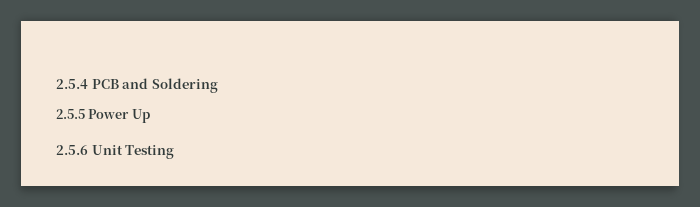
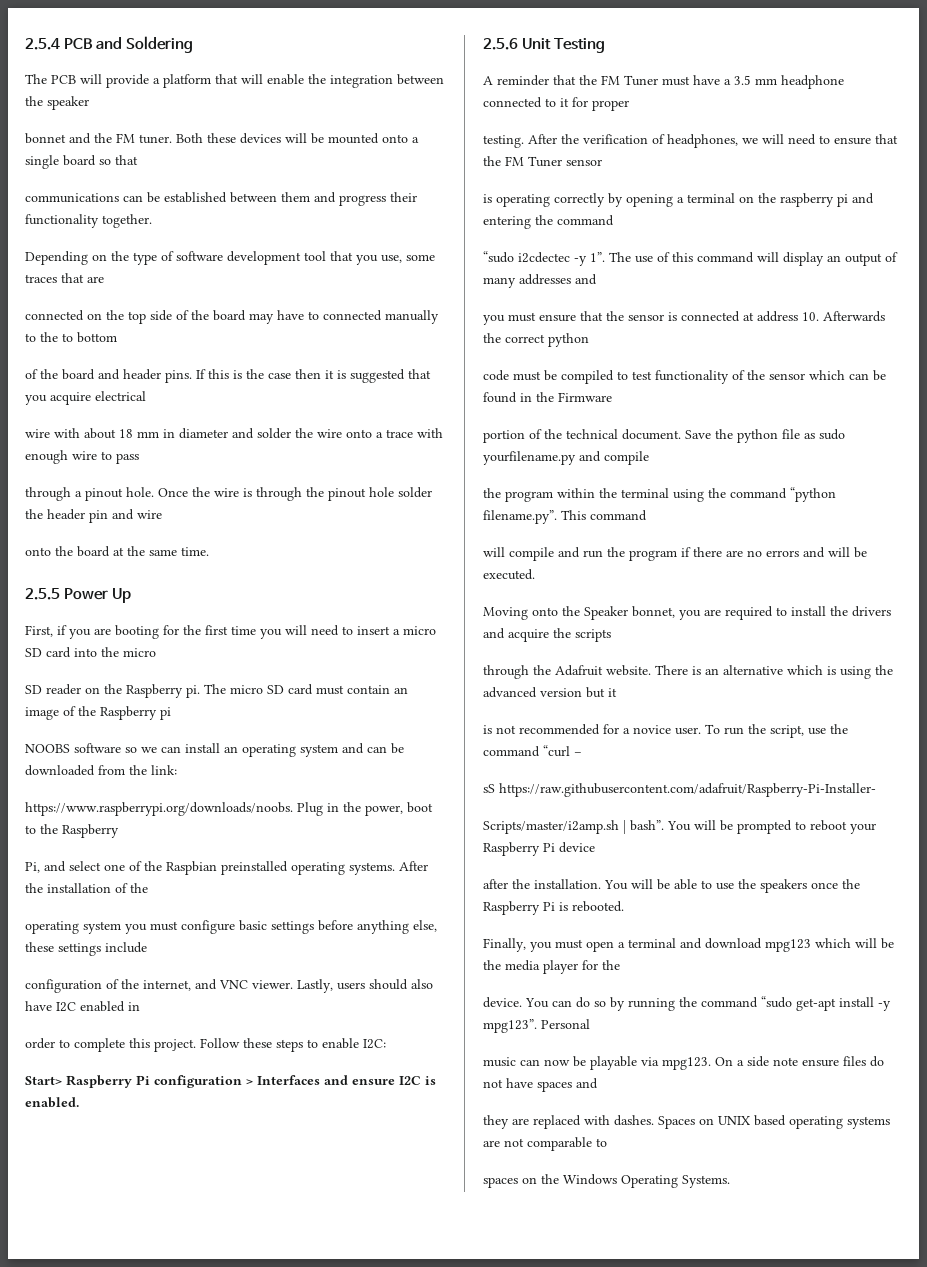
[56,109,150,123] [56,145,175,159] 2.5.5 Power Up // 2.5.6 Unit Testing -> [25,74,444,88] [25,96,89,110] [25,133,419,144] [25,155,138,169] [25,192,417,206] [25,214,152,228] [25,251,435,265] [25,273,104,283] [25,310,439,324] [25,332,117,343] [25,369,431,383] [25,391,146,405] [25,428,443,439] [25,450,139,464] [25,487,432,501] [25,509,162,523] [25,546,209,557] [25,588,131,603] [25,625,436,639] [25,647,156,658] [25,684,408,698] [25,706,171,720] [25,743,404,757] [25,765,177,776] [25,802,433,816] [25,824,119,838] [25,861,428,875] [25,883,148,893] [25,920,437,934] [25,942,147,956] [25,979,433,993] [25,1001,140,1012] [25,1038,386,1052] [25,1075,436,1088] [25,1097,79,1108] [483,38,605,53] [483,75,844,89] [483,97,629,111] [483,134,898,148] [483,156,602,167] [483,193,874,207] [483,215,614,229] [483,251,898,266] [483,274,597,288] [483,311,885,325] [483,333,589,347] [483,370,886,384] [483,392,612,403] [483,429,845,443] [483,451,649,465] [483,487,836,502] [483,510,647,524] [483,547,867,561] [483,569,535,580] [483,606,891,620] [483,628,611,642] [483,665,893,679] [483,687,617,698] [483,724,848,738] [483,745,582,757] [483,783,876,797] [483,820,876,834] [483,842,595,856] [483,879,860,893] [483,901,624,915] [483,938,894,952] [483,960,620,974] [483,996,891,1011] [483,1019,590,1033] [483,1056,884,1070] [483,1078,598,1092] [483,1115,890,1129] [483,1137,607,1151] [483,1174,730,1188] The PCB will provide a platform that will enable the integration between the speaker // bonnet and the FM tuner. Both these devices will be mounted onto a single board so that // communications can be established between them and progress their functionality together. // Depending on the type of software development tool that you use, some traces that are // connected on the top side of the board may have to connected manually to the to bottom // of the board and header pins. If this is the case then it is suggested that you acquire electrical // wire with about 18 mm in diameter and solder the wire onto a trace with enough wire to pass // through a pinout hole. Once the wire is through the pinout hole solder the header pin and wire // onto the board at the same time. // 2.5.5 Power Up // First, if you are booting for the first time you will need to insert a micro SD card into the micro // SD reader on the Raspberry pi. The micro SD card must contain an image of the Raspberry pi // NOOBS software so we can install an operating system and can be downloaded from the link: // https://www.raspberrypi.org/downloads/noobs. Plug in the power, boot to the Raspberry // Pi, and select one of the Raspbian preinstalled operating systems. After the installation of the // operating system you must configure basic settings before anything else, these settings include // configuration of the internet, and VNC viewer. Lastly, users should also have I2C enabled in // order to complete this project. Follow these steps to enable I2C: // Start> Raspberry Pi configuration > Interfaces and ensure I2C is enabled. // 2.5.6 Unit Testing // A reminder that the FM Tuner must have a 3.5 mm headphone connected to it for proper // testing. After the verification of headphones, we will need to ensure that the FM Tuner sensor // is operating correctly by opening a terminal on the raspberry pi and entering the command // “sudo i2cdectec -y 1”. The use of this command will display an output of many addresses and // you must ensure that the sensor is connected at address 10. Afterwards the correct python // code must be compiled to test functionality of the sensor which can be found in the Firmware // portion of the technical document. Save the python file as sudo yourfilename.py and compile // the program within the terminal using the command “python filename.py”. This command // will compile and run the program if there are no errors and will be executed. // Moving onto the Speaker bonnet, you are required to install the drivers and acquire the scripts // through the Adafruit website. There is an alternative which is using the advanced version but it // is not recommended for a novice user. To run the script, use the command “curl – // sS https://raw.githubusercontent.com/adafruit/Raspberry-Pi-Installer- // Scripts/master/i2amp.sh | bash”. You will be prompted to reboot your Raspberry Pi device // after the installation. You will be able to use the speakers once the Raspberry Pi is rebooted. // Finally, you must open a terminal and download mpg123 which will be the media player for the // device. You can do so by running the command “sudo get-apt install -y mpg123”. Personal // music can now be playable via mpg123. On a side note ensure files do not have spaces and // they are replaced with dashes. Spaces on UNIX based operating systems are not comparable to // spaces on the Windows Operating Systems.

